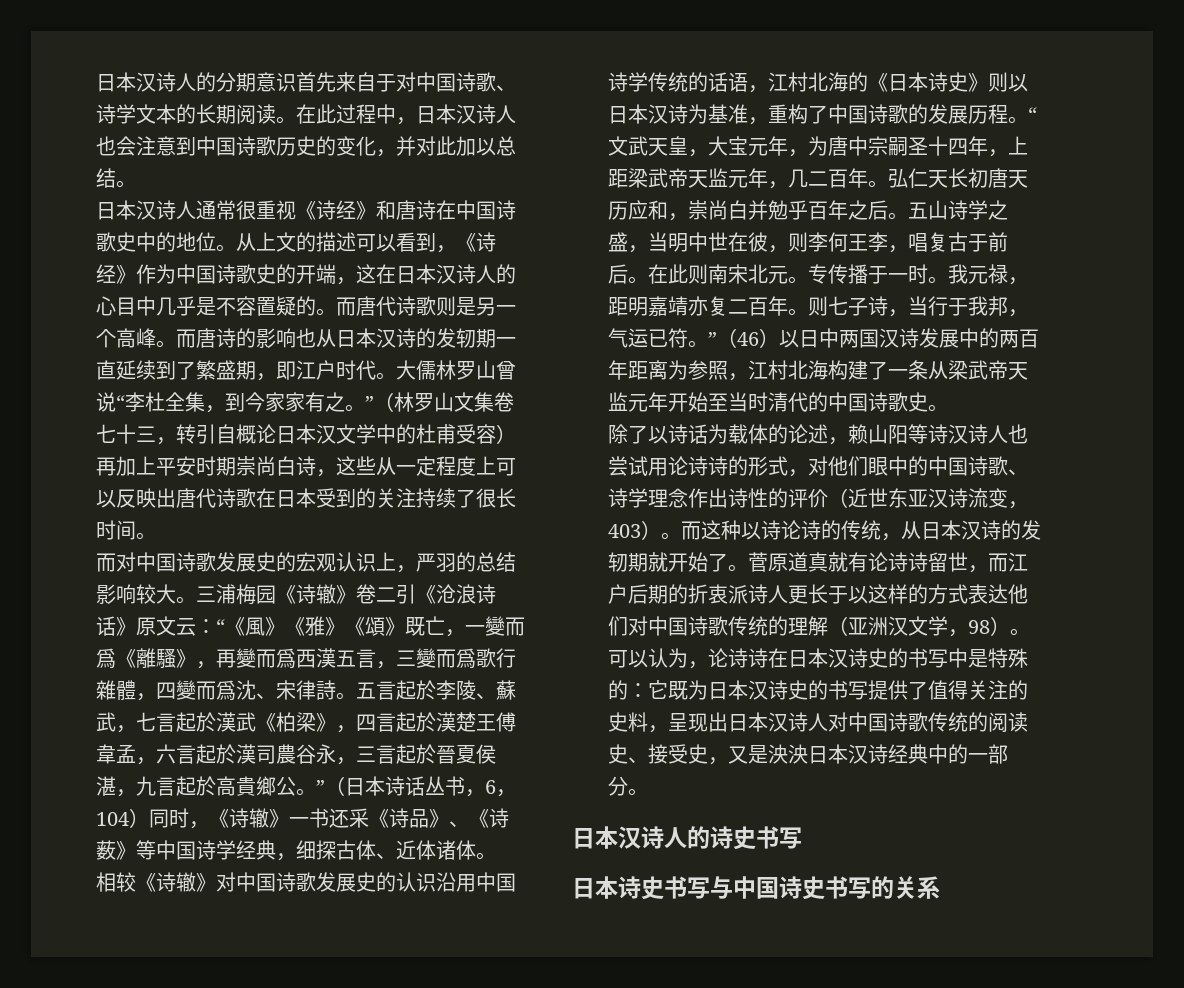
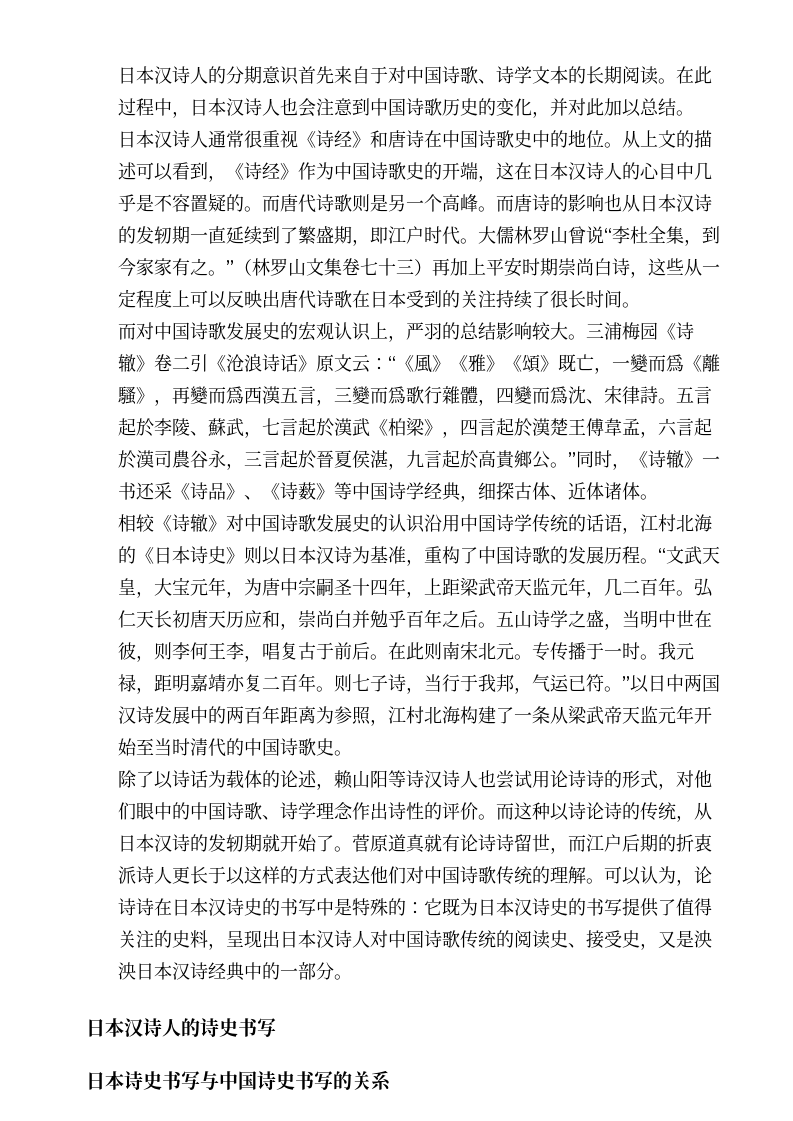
[156,424,497,445] ，转引自概论日本汉文学中的杜甫受容 -> (415, 266) none
[325,776,517,797] [96,808,150,828] （日本诗话丛书，6，104） -> (577, 459) none
[717,328,780,348] （46） -> (631, 683) none
[828,488,1029,509] [608,520,662,540] （近世东亚汉诗流变，403） -> (479, 811) none
[828,616,1011,637] （亚洲汉文学，98） -> (587, 875) none

